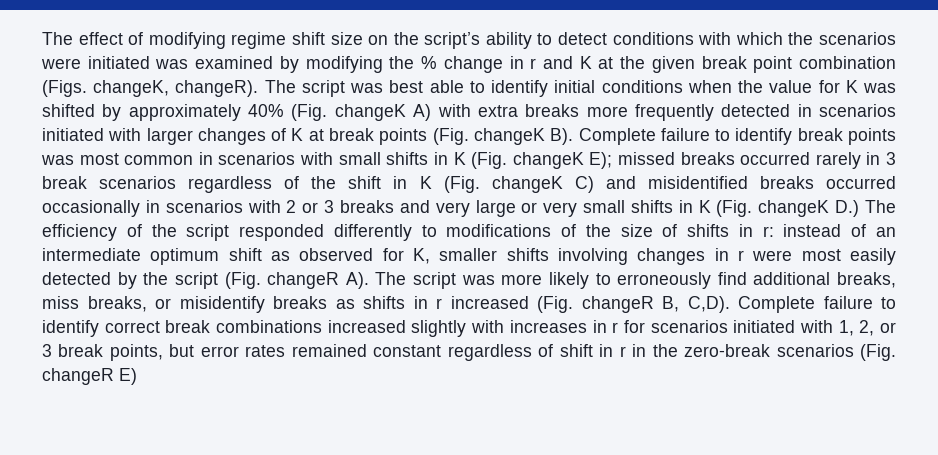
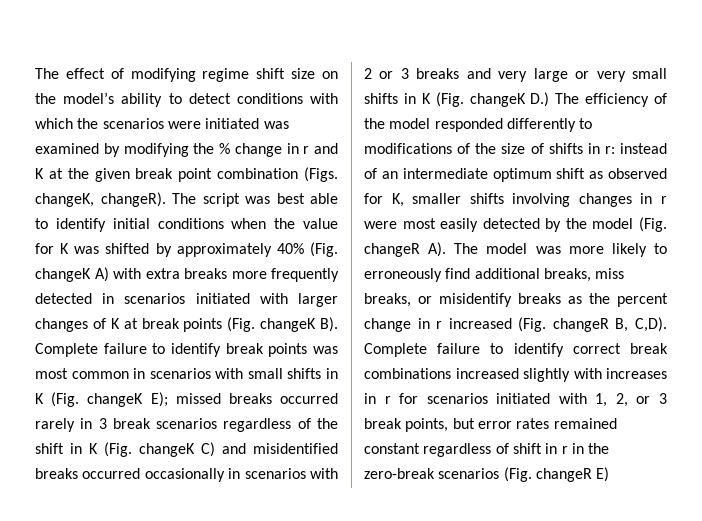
[424,32,481,49] script’s -> [63,92,115,104] model’s
[186,224,230,241] script -> [389,118,431,129] model
[174,272,218,289] script -> [592,218,634,229] model
[413,272,456,289] script -> [486,243,528,254] model
[363,296,405,309] shifts -> [589,293,668,307] [364,318,411,332] the percent change

